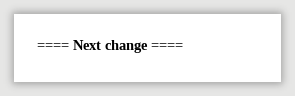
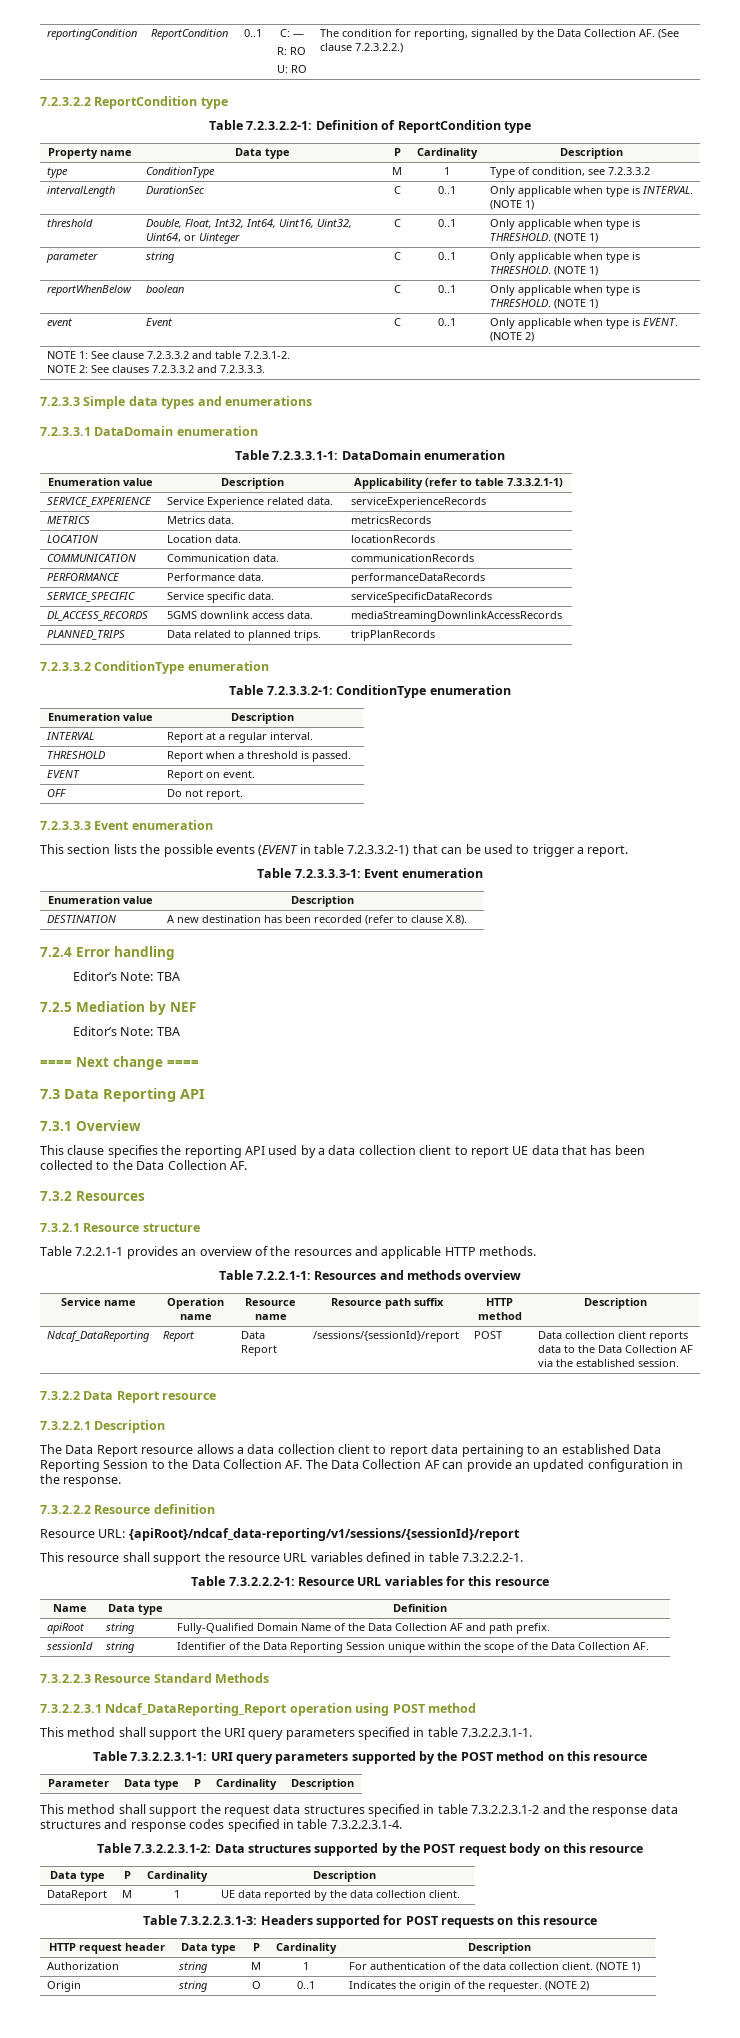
[37,40,183,53] ==== Next change ==== -> [46,29,137,40] [150,29,228,40] [244,29,262,37] [279,29,304,37] [277,47,306,55] [276,65,307,73] [319,29,679,40] [319,43,403,53] [40,96,228,109] [209,120,531,133] [48,148,132,159] [234,148,290,159] [393,148,401,156] [416,148,478,159] [560,148,623,159] [46,167,68,178] [145,167,215,178] [392,167,402,175] [443,167,450,175] [489,167,650,178] [46,186,115,197] [145,186,205,194] [393,186,401,194] [437,186,456,194] [489,186,693,197] [489,200,534,210] [46,219,93,227] [145,219,352,228] [145,233,240,244] [393,219,401,227] [437,219,456,227] [489,219,640,230] [489,233,598,243] [45,252,98,263] [145,252,175,263] [393,252,401,260] [437,252,456,260] [489,252,640,263] [489,266,598,276] [46,285,132,296] [145,285,184,293] [393,285,401,293] [437,285,456,293] [489,285,640,296] [489,299,598,309] [46,318,72,326] [145,318,172,326] [393,318,401,326] [437,318,456,326] [489,318,678,329] [489,332,534,342] [46,351,290,359] [46,365,265,373] [40,396,312,409] [40,426,258,436] [234,450,506,460] [48,478,153,486] [221,478,284,489] [353,478,563,489] [46,497,152,507] [166,497,333,508] [350,497,486,508] [46,516,90,524] [166,516,234,524] [350,516,431,524] [46,535,98,543] [166,535,241,543] [350,535,435,543] [46,554,136,562] [166,554,279,562] [350,554,474,562] [46,573,120,581] [166,573,264,581] [350,573,485,584] [46,592,135,602] [166,592,274,603] [350,592,492,603] [46,611,148,621] [166,611,313,619] [350,611,562,622] [46,630,125,640] [166,630,321,641] [350,630,435,641] [40,661,269,674] [229,685,511,698] [48,713,153,721] [230,713,294,724] [45,732,94,740] [166,732,313,743] [46,751,105,759] [166,751,351,762] [46,770,80,778] [166,770,255,781] [46,789,67,797] [166,789,243,800] [40,820,213,830] [40,844,629,857] [257,868,483,878] [48,896,153,904] [290,896,354,907] [46,915,116,923] [166,915,467,925] [40,946,175,960] [72,971,180,981] [40,1001,196,1015] [72,1026,180,1036] [40,1056,199,1070] [40,1088,205,1102] [40,1120,141,1131] [40,1145,645,1158] [40,1160,247,1170] [40,1191,145,1201] [40,1223,200,1232] [40,1246,537,1259] [218,1270,522,1280] [61,1298,136,1306] [167,1298,224,1309] [179,1314,212,1320] [245,1298,296,1306] [254,1314,287,1320] [330,1298,444,1309] [486,1298,513,1306] [477,1312,522,1320] [584,1298,647,1309] [46,1331,150,1342] [162,1331,194,1342] [240,1331,265,1339] [240,1345,277,1356] [312,1331,459,1342] [473,1331,502,1339] [537,1331,688,1342] [537,1345,693,1353] [537,1359,679,1367] [40,1391,217,1403] [40,1420,166,1433] [40,1444,661,1457] [40,1459,683,1472] [40,1474,122,1487] [40,1504,215,1514] [40,1528,520,1541] [40,1552,524,1565] [191,1576,549,1586] [53,1604,87,1612] [107,1604,163,1615] [392,1604,447,1612] [46,1623,84,1634] [105,1623,135,1634] [176,1623,550,1634] [46,1642,93,1650] [105,1642,135,1653] [176,1642,649,1653] [40,1673,270,1683] [40,1703,476,1716] [40,1727,533,1740] [92,1751,648,1764] [47,1779,109,1787] [123,1779,179,1790] [194,1779,201,1787] [216,1779,277,1790] [291,1779,354,1790] [40,1804,678,1817] [40,1819,402,1832] [96,1843,644,1856] [50,1871,105,1882] [123,1871,131,1879] [147,1871,208,1882] [312,1871,376,1882] [46,1890,107,1901] [122,1890,132,1898] [174,1890,180,1898] [220,1890,460,1901] [142,1915,598,1928] [48,1943,165,1954] [180,1943,236,1954] [252,1943,260,1951] [275,1943,337,1954] [467,1943,531,1954] [46,1962,119,1970] [178,1962,208,1973] [251,1962,261,1970] [302,1962,309,1970] [348,1962,640,1972] [46,1981,81,1992] [178,1981,208,1992] [251,1981,261,1989] [296,1981,315,1989] [348,1981,589,1992] reportingCondition | ReportCondition | 0..1 | C: — // R: RO // U: RO | The condition for reporting, signalled by the Data Collection AF. (See clause 7.2.3.2.2.) // 7.2.3.2.2 ReportCondition type // Table 7.2.3.2.2-1: Definition of ReportCondition type // Property name | Data type | P | Cardinality | Description // type | ConditionType | M | 1 | Type of condition, see 7.2.3.3.2 // intervalLength | DurationSec | C | 0..1 | Only applicable when type is INTERVAL. (NOTE 1) // threshold | Double, Float, Int32, Int64, Uint16, Uint32, Uint64, or Uinteger | C | 0..1 | Only applicable when type is THRESHOLD. (NOTE 1) // parameter | string | C | 0..1 | Only applicable when type is THRESHOLD. (NOTE 1) // reportWhenBelow | boolean | C | 0..1 | Only applicable when type is THRESHOLD. (NOTE 1) // event | Event | C | 0..1 | Only applicable when type is EVENT. (NOTE 2) // NOTE 1: See clause 7.2.3.3.2 and table 7.2.3.1-2. // NOTE 2: See clauses 7.2.3.3.2 and 7.2.3.3.3. // 7.2.3.3 Simple data types and enumerations // 7.2.3.3.1 DataDomain enumeration // Table 7.2.3.3.1-1: DataDomain enumeration // Enumeration value | Description | Applicability (refer to table 7.3.3.2.1-1) // SERVICE_EXPERIENCE | Service Experience related data. | serviceExperienceRecords // METRICS | Metrics data. | metricsRecords // LOCATION | Location data. | locationRecords // COMMUNICATION | Communication data. | communicationRecords // PERFORMANCE | Performance data. | performanceDataRecords // SERVICE_SPECIFIC | Service specific data. | serviceSpecificDataRecords // DL_ACCESS_RECORDS | 5GMS downlink access data. | mediaStreamingDownlinkAccessRecords // PLANNED_TRIPS | Data related to planned trips. | tripPlanRecords // 7.2.3.3.2 ConditionType enumeration // Table 7.2.3.3.2-1: ConditionType enumeration // Enumeration value | Description // INTERVAL | Report at a regular interval. // THRESHOLD | Report when a threshold is passed. // EVENT | Report on event. // OFF | Do not report. // 7.2.3.3.3 Event enumeration // This section lists the possible events (EVENT in table 7.2.3.3.2-1) that can be used to trigger a report. // Table 7.2.3.3.3-1: Event enumeration // Enumeration value | Description // DESTINATION | A new destination has been recorded (refer to clause X.8). // 7.2.4 Error handling // Editor’s Note: TBA // 7.2.5 Mediation by NEF // Editor’s Note: TBA // ==== Next change ==== // 7.3 Data Reporting API // 7.3.1 Overview // This clause specifies the reporting API used by a data collection client to report UE data that has been collected to the Data Collection AF. // 7.3.2 Resources // 7.3.2.1 Resource structure // Table 7.2.2.1-1 provides an overview of the resources and applicable HTTP methods. // Table 7.2.2.1-1: Resources and methods overview // Service name | Operation name | Resource name | Resource path suffix | HTTP method | Description // Ndcaf_DataReporting | Report | Data Report | /sessions/{sessionId}/report | POST | Data collection client reports data to the Data Collection AF via the established session. // 7.3.2.2 Data Report resource // 7.3.2.2.1 Description // The Data Report resource allows a data collection client to report data pertaining to an established Data Reporting Session to the Data Collection AF. The Data Collection AF can provide an updated configuration in the response. // 7.3.2.2.2 Resource definition // Resource URL: {apiRoot}/ndcaf_data-reporting/v1/sessions/{sessionId}/report // This resource shall support the resource URL variables defined in table 7.3.2.2.2-1. // Table 7.3.2.2.2-1: Resource URL variables for this resource // Name | Data type | Definition // apiRoot | string | Fully-Qualified Domain Name of the Data Collection AF and path prefix. // sessionId | string | Identifier of the Data Reporting Session unique within the scope of the Data Collection AF. // 7.3.2.2.3 Resource Standard Methods // 7.3.2.2.3.1 Ndcaf_DataReporting_Report operation using POST method // This method shall support the URI query parameters specified in table 7.3.2.2.3.1-1. // Table 7.3.2.2.3.1-1: URI query parameters supported by the POST method on this resource // Parameter | Data type | P | Cardinality | Description // This method shall support the request data structures specified in table 7.3.2.2.3.1-2 and the response data structures and response codes specified in table 7.3.2.2.3.1-4. // Table 7.3.2.2.3.1-2: Data structures supported by the POST request body on this resource // Data type | P | Cardinality | Description // DataReport | M | 1 | UE data reported by the data collection client. // Table 7.3.2.2.3.1-3: Headers supported for POST requests on this resource // HTTP request header | Data type | P | Cardinality | Description // Authorization | string | M | 1 | For authentication of the data collection client. (NOTE 1) // Origin | string | O | 0..1 | Indicates the origin of the requester. (NOTE 2)

